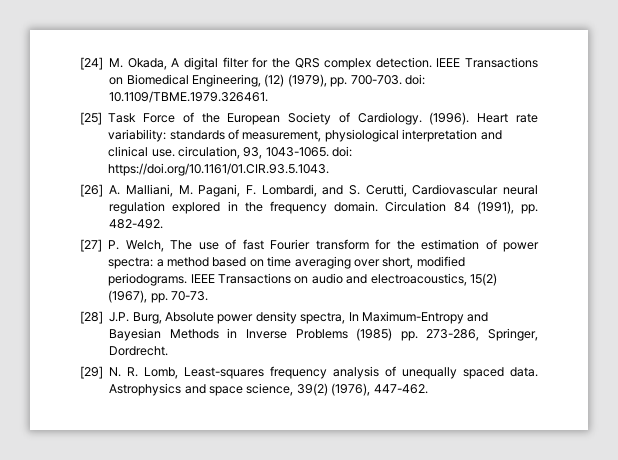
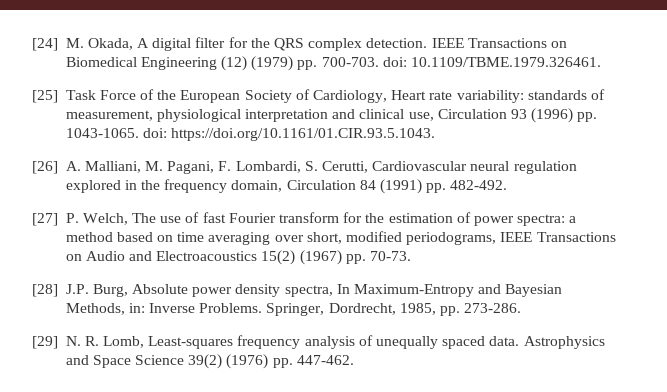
[192,74,327,87] Engineering, (12) (1979), -> [140,56,294,71] Engineering (12) (1979)
[357,112,470,125] Cardiology. (1996). -> [313,90,388,103] Cardiology,
[151,146,263,159] use. circulation, 93, -> [408,108,598,123] use, Circulation 93 (1996) pp.
[322,185,344,195] and -> (301, 167) none
[334,201,379,212] domain. -> [231,180,283,192] domain,
[476,201,514,214] (1991), -> [380,179,423,194] (1991)
[108,273,497,286] [108,290,148,303] periodograms. IEEE Transactions on audio and electroacoustics, 15(2) (1967), -> [406,232,616,245] [65,250,342,265] periodograms, IEEE Transactions on Audio and Electroacoustics 15(2) (1967)
[169,328,538,341] [109,346,169,356] Methods in Inverse Problems (1985) pp. 273-286, Springer, Dordrecht. -> [65,303,522,316] Methods, in: Inverse Problems. Springer, Dordrecht, 1985, pp. 273-286.
[209,383,371,396] space science, 39(2) (1976), -> [92,354,293,369] Space Science 39(2) (1976) pp.

